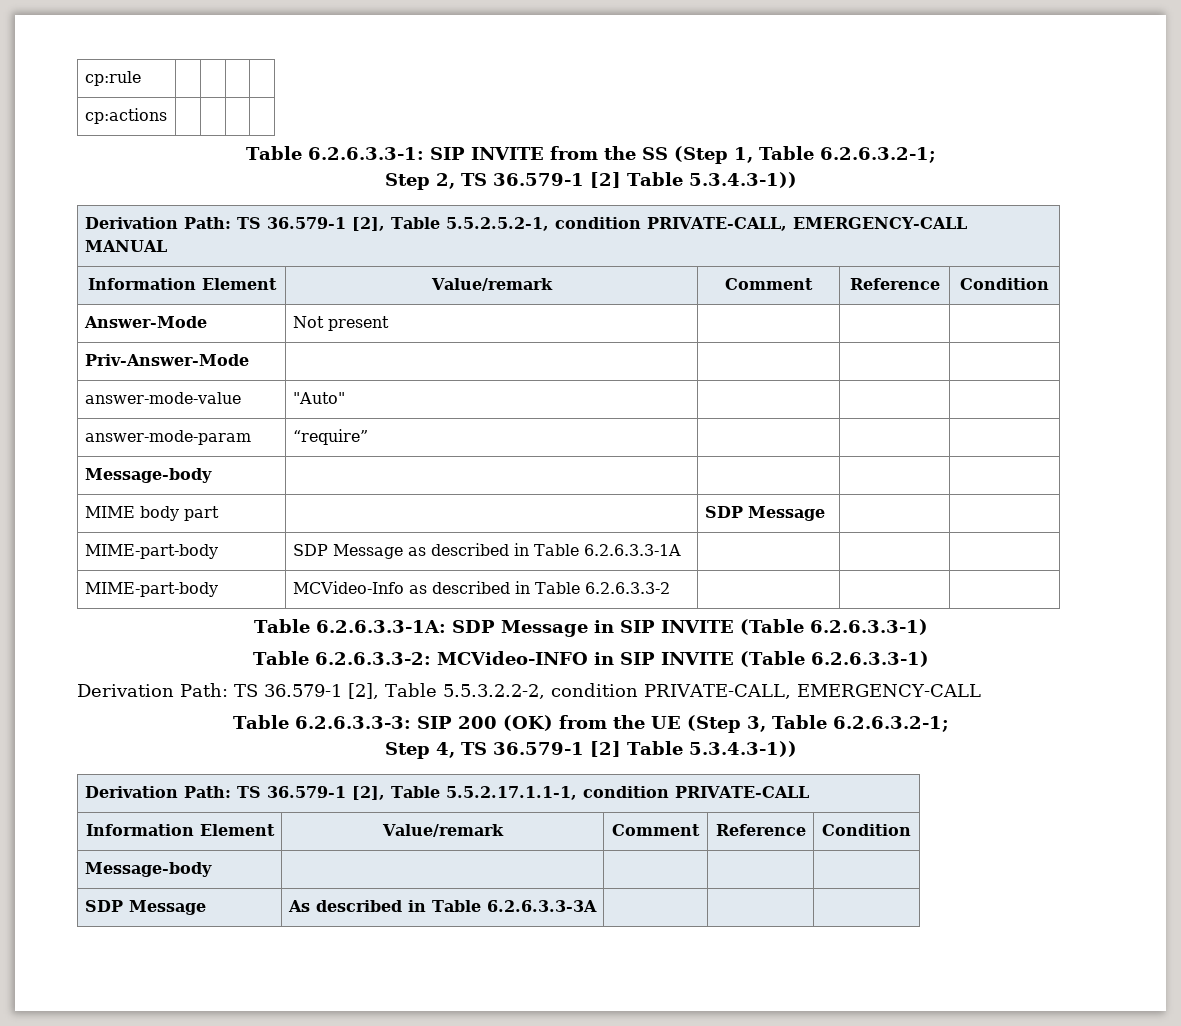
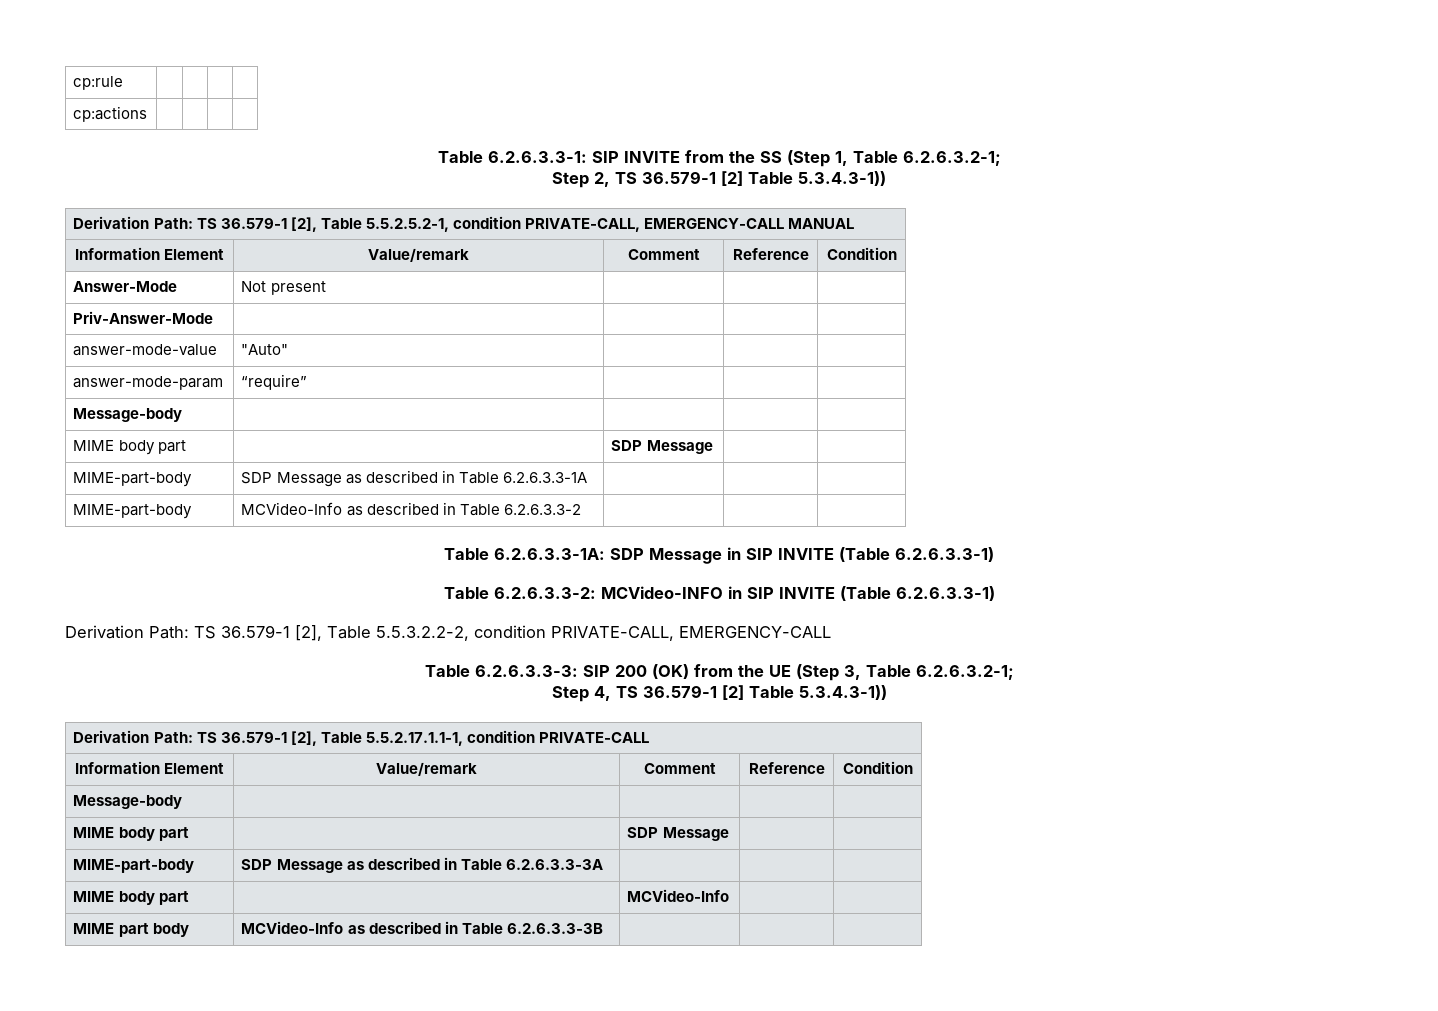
[84,900,206,915] [287,900,310,912] SDP Message | As -> [73,827,189,841] [627,827,729,841] [73,859,195,873] [241,859,364,873] MIME body part | | SDP Message | | // MIME-part-body | SDP Message as
(597, 906) none -> [73,891,189,905] [627,889,730,902] [73,923,189,937] [241,921,603,934] // MIME body part | | MCVideo-Info | | // MIME part body | MCVideo-Info as described in Table 6.2.6.3.3-3B | | |

